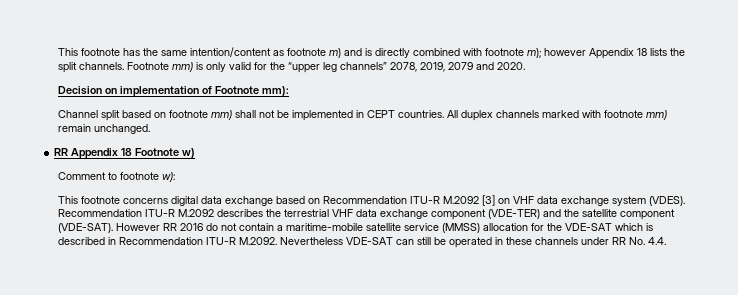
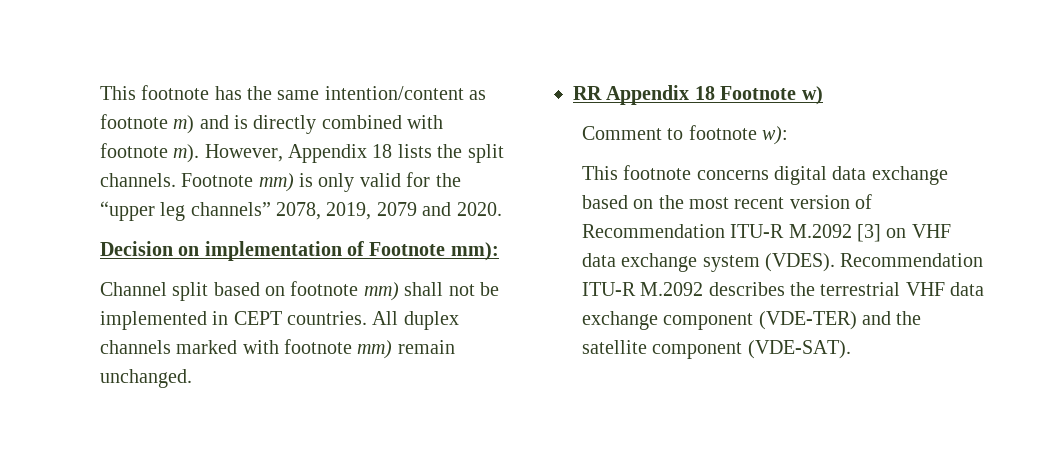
[526,48,586,58] m); however -> [173,144,283,163] m). However,
(320, 201) none -> [658,194,873,209] the most recent version of
[115,223,653,233] [57,237,666,248] However RR 2016 do not contain a maritime-mobile satellite service (MMSS) allocation for the VDE-SAT which is described in Recommendation ITU-R M.2092. Nevertheless VDE-SAT can still be operated in these channels under RR No. 4.4. -> (851, 349) none

